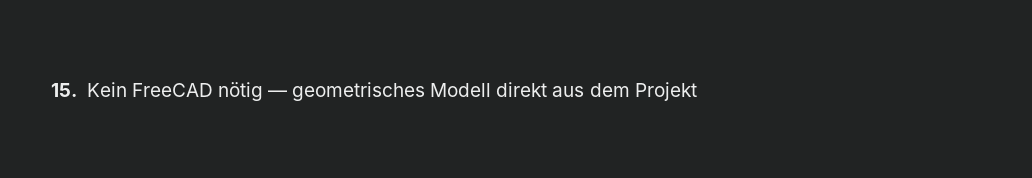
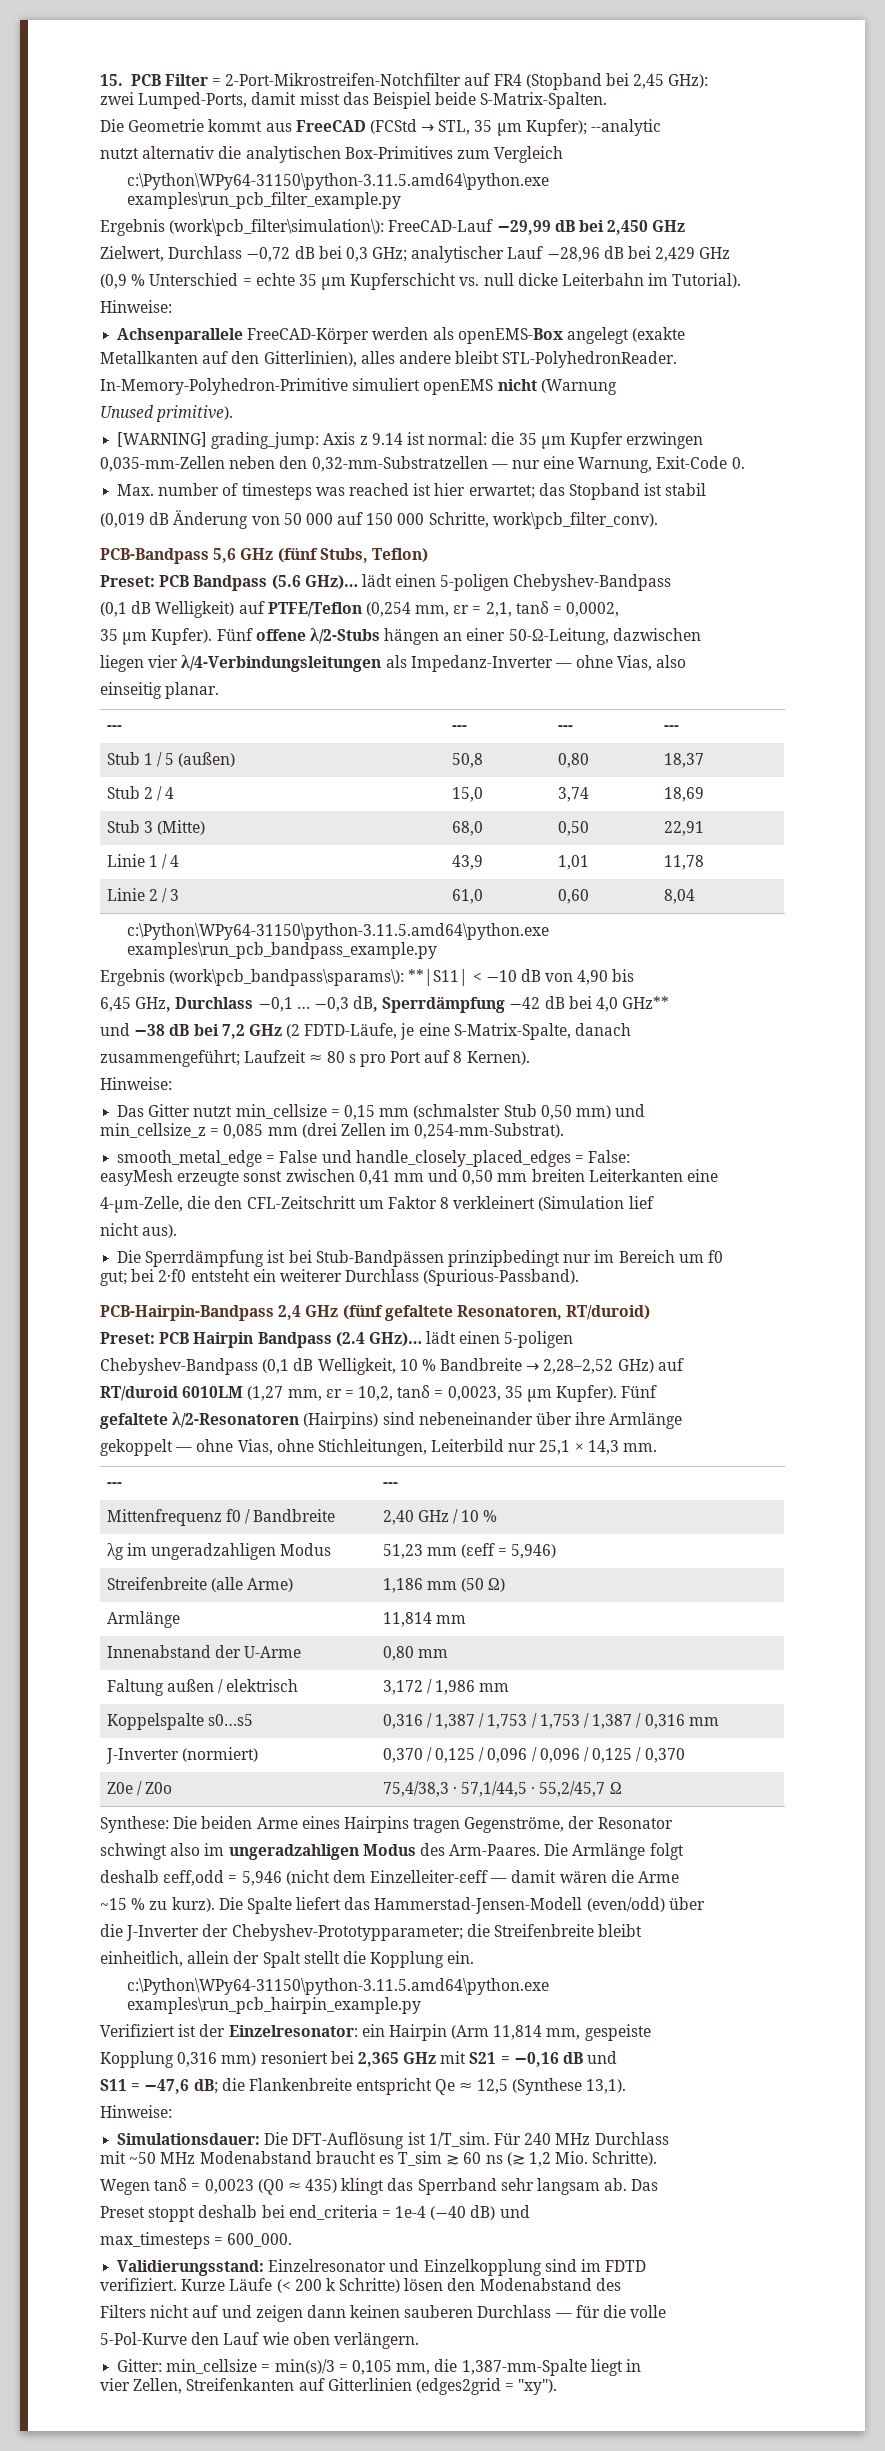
[86,82,697,101] Kein FreeCAD nötig — geometrisches Modell direkt aus dem Projekt -> [130,73,709,90] [100,92,608,109] [100,119,662,136] [100,146,564,163] [126,173,549,190] [126,192,401,209] [100,219,686,236] [100,246,731,263] [100,273,742,290] [100,300,172,313] [117,327,686,344] [100,351,678,368] [100,378,617,395] [100,405,234,422] [117,432,704,449] [100,456,745,473] [117,483,707,500] [100,510,658,529] [100,547,428,564] [100,574,672,591] [100,601,620,618] [100,628,701,645] [100,655,687,672] [100,682,220,699] [106,725,122,731] [451,725,467,731] [557,725,573,731] [663,725,679,731] [106,752,236,767] [451,753,483,768] [557,753,589,768] [663,753,704,768] [106,786,175,801] [451,787,483,802] [557,787,589,802] [663,787,704,802] [106,820,206,835] [451,821,483,836] [557,821,589,836] [663,821,704,836] [106,854,180,869] [451,855,483,870] [557,855,589,870] [663,855,704,870] [106,888,180,903] [451,889,483,904] [557,889,589,904] [663,889,695,904] [126,923,549,940] [126,942,437,959] [100,969,635,986] [100,996,670,1013] [100,1023,632,1040] [100,1050,530,1067] [100,1077,172,1090] [117,1104,646,1120] [100,1123,565,1139] [117,1150,631,1167] [100,1169,719,1186] [100,1196,654,1213] [100,1223,178,1238] [117,1250,723,1267] [100,1269,580,1286] [100,1304,651,1321] [100,1331,574,1348] [100,1358,684,1375] [100,1385,658,1402] [100,1412,683,1429] [100,1439,658,1456] [106,1482,122,1488] [382,1482,398,1488] [106,1509,336,1526] [382,1509,498,1525] [106,1543,332,1560] [382,1543,557,1559] [106,1577,294,1592] [382,1578,506,1593] [106,1611,180,1628] [382,1612,466,1627] [106,1645,302,1658] [382,1646,448,1661] [106,1679,299,1696] [382,1679,510,1695] [106,1713,253,1730] [382,1713,719,1729] [105,1747,258,1764] [382,1747,685,1763] [106,1781,173,1796] [382,1781,622,1797] [100,1816,673,1833] [100,1843,684,1860] [100,1870,680,1886] [100,1897,705,1914] [100,1924,643,1941] [100,1951,475,1968] [126,1978,549,1995] [126,1997,421,2014] [100,2024,651,2041] [100,2051,618,2068] [100,2078,627,2095] [100,2105,172,2118] [117,2132,669,2149] [100,2151,658,2167] [100,2178,659,2195] [100,2205,530,2222] [100,2232,293,2249] [117,2259,647,2276] [100,2278,621,2293] [100,2305,667,2322] [100,2332,419,2349] [117,2359,641,2376] [100,2378,558,2395] PCB Filter = 2-Port-Mikrostreifen-Notchfilter auf FR4 (Stopband bei 2,45 GHz): // zwei Lumped-Ports, damit misst das Beispiel beide S-Matrix-Spalten. // Die Geometrie kommt aus FreeCAD (FCStd → STL, 35 µm Kupfer); --analytic // nutzt alternativ die analytischen Box-Primitives zum Vergleich // c:\Python\WPy64-31150\python-3.11.5.amd64\python.exe examples\run_pcb_filter_example.py // Ergebnis (work\pcb_filter\simulation\): FreeCAD-Lauf −29,99 dB bei 2,450 GHz // Zielwert, Durchlass −0,72 dB bei 0,3 GHz; analytischer Lauf −28,96 dB bei 2,429 GHz // (0,9 % Unterschied = echte 35 µm Kupferschicht vs. null dicke Leiterbahn im Tutorial). // Hinweise: // Achsenparallele FreeCAD-Körper werden als openEMS-Box angelegt (exakte // Metallkanten auf den Gitterlinien), alles andere bleibt STL-PolyhedronReader. // In-Memory-Polyhedron-Primitive simuliert openEMS nicht (Warnung // Unused primitive). // [WARNING] grading_jump: Axis z 9.14 ist normal: die 35 µm Kupfer erzwingen // 0,035-mm-Zellen neben den 0,32-mm-Substratzellen — nur eine Warnung, Exit-Code 0. // Max. number of timesteps was reached ist hier erwartet; das Stopband ist stabil // (0,019 dB Änderung von 50 000 auf 150 000 Schritte, work\pcb_filter_conv). // PCB-Bandpass 5,6 GHz (fünf Stubs, Teflon) // Preset: PCB Bandpass (5.6 GHz)… lädt einen 5-poligen Chebyshev-Bandpass // (0,1 dB Welligkeit) auf PTFE/Teflon (0,254 mm, εr = 2,1, tanδ = 0,0002, // 35 µm Kupfer). Fünf offene λ/2-Stubs hängen an einer 50-Ω-Leitung, dazwischen // liegen vier λ/4-Verbindungsleitungen als Impedanz-Inverter — ohne Vias, also // einseitig planar. // --- | --- | --- | --- // Stub 1 / 5 (außen) | 50,8 | 0,80 | 18,37 // Stub 2 / 4 | 15,0 | 3,74 | 18,69 // Stub 3 (Mitte) | 68,0 | 0,50 | 22,91 // Linie 1 / 4 | 43,9 | 1,01 | 11,78 // Linie 2 / 3 | 61,0 | 0,60 | 8,04 // c:\Python\WPy64-31150\python-3.11.5.amd64\python.exe examples\run_pcb_bandpass_example.py // Ergebnis (work\pcb_bandpass\sparams\): **|S11| < −10 dB von 4,90 bis // 6,45 GHz, Durchlass −0,1 … −0,3 dB, Sperrdämpfung −42 dB bei 4,0 GHz** // und −38 dB bei 7,2 GHz (2 FDTD-Läufe, je eine S-Matrix-Spalte, danach // zusammengeführt; Laufzeit ≈ 80 s pro Port auf 8 Kernen). // Hinweise: // Das Gitter nutzt min_cellsize = 0,15 mm (schmalster Stub 0,50 mm) und // min_cellsize_z = 0,085 mm (drei Zellen im 0,254-mm-Substrat). // smooth_metal_edge = False und handle_closely_placed_edges = False: // easyMesh erzeugte sonst zwischen 0,41 mm und 0,50 mm breiten Leiterkanten eine // 4-µm-Zelle, die den CFL-Zeitschritt um Faktor 8 verkleinert (Simulation lief // nicht aus). // Die Sperrdämpfung ist bei Stub-Bandpässen prinzipbedingt nur im Bereich um f0 // gut; bei 2·f0 entsteht ein weiterer Durchlass (Spurious-Passband). // PCB-Hairpin-Bandpass 2,4 GHz (fünf gefaltete Resonatoren, RT/duroid) // Preset: PCB Hairpin Bandpass (2.4 GHz)… lädt einen 5-poligen // Chebyshev-Bandpass (0,1 dB Welligkeit, 10 % Bandbreite → 2,28–2,52 GHz) auf // RT/duroid 6010LM (1,27 mm, εr = 10,2, tanδ = 0,0023, 35 µm Kupfer). Fünf // gefaltete λ/2-Resonatoren (Hairpins) sind nebeneinander über ihre Armlänge // gekoppelt — ohne Vias, ohne Stichleitungen, Leiterbild nur 25,1 × 14,3 mm. // --- | --- // Mittenfrequenz f0 / Bandbreite | 2,40 GHz / 10 % // λg im ungeradzahligen Modus | 51,23 mm (εeff = 5,946) // Streifenbreite (alle Arme) | 1,186 mm (50 Ω) // Armlänge | 11,814 mm // Innenabstand der U-Arme | 0,80 mm // Faltung außen / elektrisch | 3,172 / 1,986 mm // Koppelspalte s0…s5 | 0,316 / 1,387 / 1,753 / 1,753 / 1,387 / 0,316 mm // J-Inverter (normiert) | 0,370 / 0,125 / 0,096 / 0,096 / 0,125 / 0,370 // Z0e / Z0o | 75,4/38,3 · 57,1/44,5 · 55,2/45,7 Ω // Synthese: Die beiden Arme eines Hairpins tragen Gegenströme, der Resonator // schwingt also im ungeradzahligen Modus des Arm-Paares. Die Armlänge folgt // deshalb εeff,odd = 5,946 (nicht dem Einzelleiter-εeff — damit wären die Arme // ~15 % zu kurz). Die Spalte liefert das Hammerstad-Jensen-Modell (even/odd) über // die J-Inverter der Chebyshev-Prototypparameter; die Streifenbreite bleibt // einheitlich, allein der Spalt stellt die Kopplung ein. // c:\Python\WPy64-31150\python-3.11.5.amd64\python.exe examples\run_pcb_hairpin_example.py // Verifiziert ist der Einzelresonator: ein Hairpin (Arm 11,814 mm, gespeiste // Kopplung 0,316 mm) resoniert bei 2,365 GHz mit S21 = −0,16 dB und // S11 = −47,6 dB; die Flankenbreite entspricht Qe ≈ 12,5 (Synthese 13,1). // Hinweise: // Simulationsdauer: Die DFT-Auflösung ist 1/T_sim. Für 240 MHz Durchlass // mit ~50 MHz Modenabstand braucht es T_sim ≳ 60 ns (≳ 1,2 Mio. Schritte). // Wegen tanδ = 0,0023 (Q0 ≈ 435) klingt das Sperrband sehr langsam ab. Das // Preset stoppt deshalb bei end_criteria = 1e-4 (−40 dB) und // max_timesteps = 600_000. // Validierungsstand: Einzelresonator und Einzelkopplung sind im FDTD // verifiziert. Kurze Läufe (< 200 k Schritte) lösen den Modenabstand des // Filters nicht auf und zeigen dann keinen sauberen Durchlass — für die volle // 5-Pol-Kurve den Lauf wie oben verlängern. // Gitter: min_cellsize = min(s)/3 = 0,105 mm, die 1,387-mm-Spalte liegt in // vier Zellen, Streifenkanten auf Gitterlinien (edges2grid = "xy").

